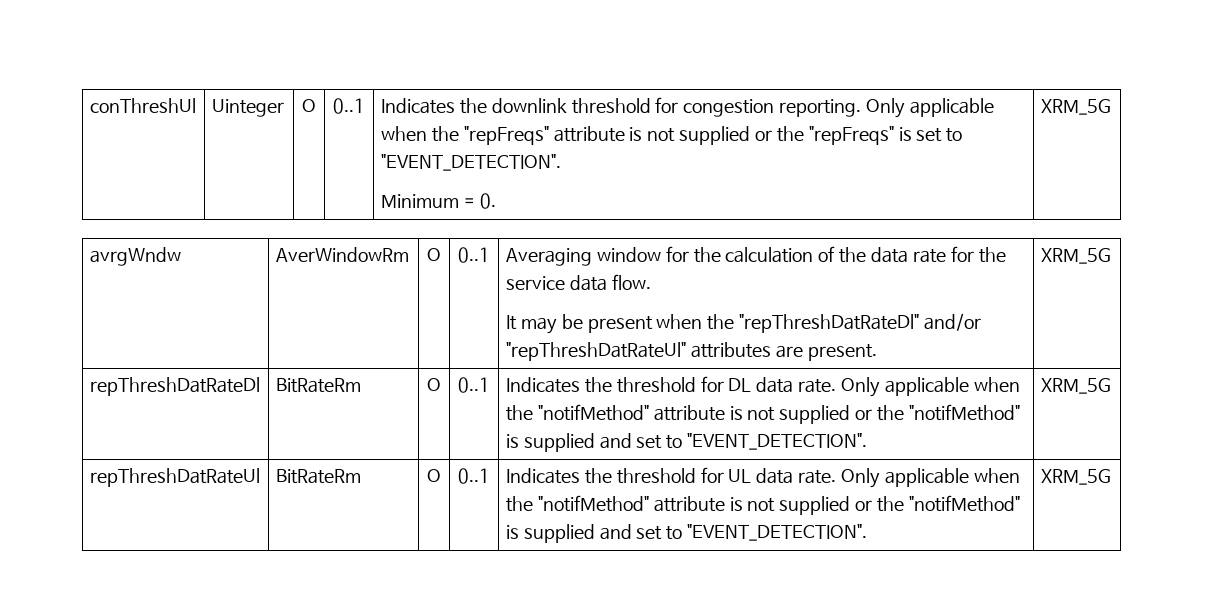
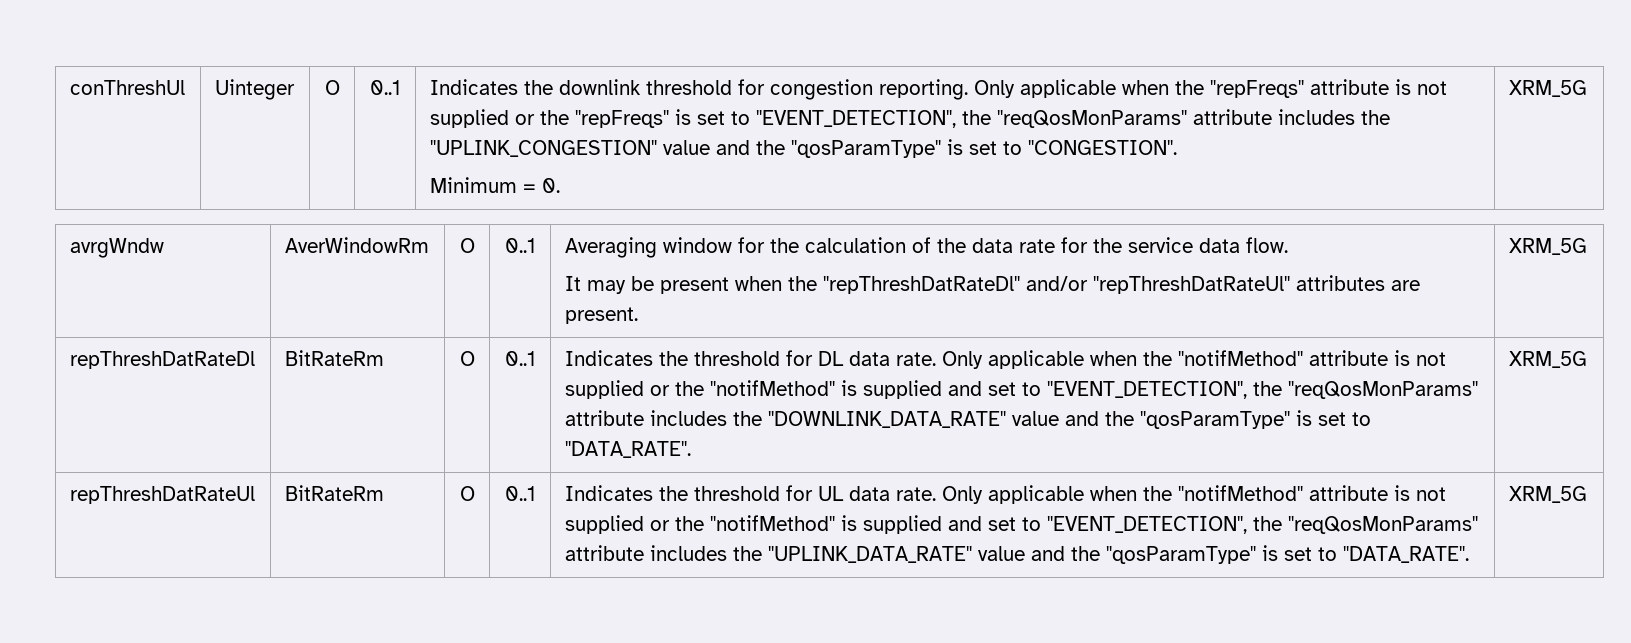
[380,154,561,171] "EVENT_DETECTION". -> [755,109,1390,128] [429,139,1177,158] "EVENT_DETECTION", the "reqQosMonParams" attribute includes the "UPLINK_CONGESTION" value and the "qosParamType" is set to "CONGESTION".
[687,433,868,450] "EVENT_DETECTION". -> [1046,381,1478,399] [564,410,1371,429] [564,441,691,458] "EVENT_DETECTION", the "reqQosMonParams" attribute includes the "DOWNLINK_DATA_RATE" value and the "qosParamType" is set to "DATA_RATE".
[687,524,868,541] "EVENT_DETECTION". -> [1046,516,1478,534] [564,545,1469,564] "EVENT_DETECTION", the "reqQosMonParams" attribute includes the "UPLINK_DATA_RATE" value and the "qosParamType" is set to "DATA_RATE".

